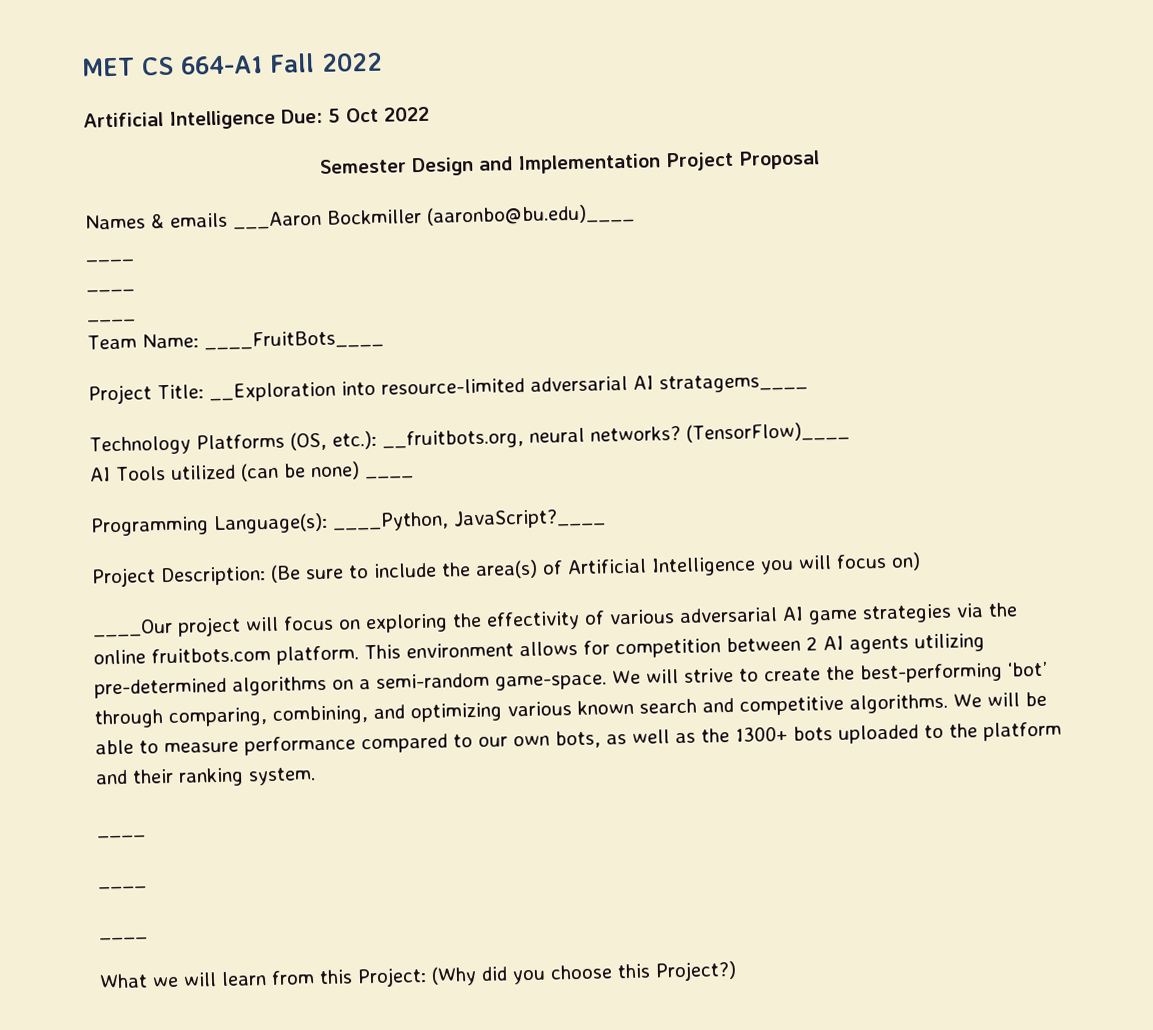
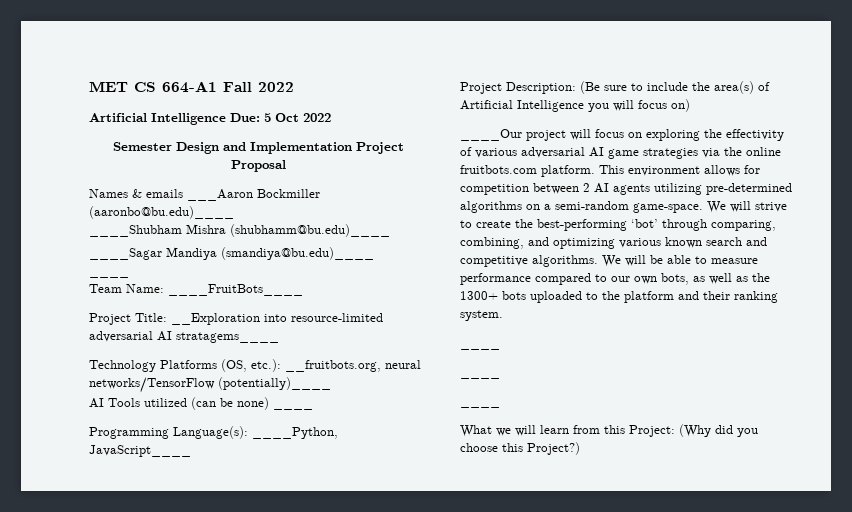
[85,258,134,263] [86,288,135,293] ____ // ____ -> [89,224,390,237] [89,247,374,260] ____Shubham Mishra (shubhamm@bu.edu)____ // ____Sagar Mandiya (smandiya@bu.edu)____
[589,421,850,443] networks? (TensorFlow)____ -> [89,377,331,393] networks/TensorFlow (potentially)____
[453,508,606,530] JavaScript?____ -> [89,445,191,457] JavaScript____

